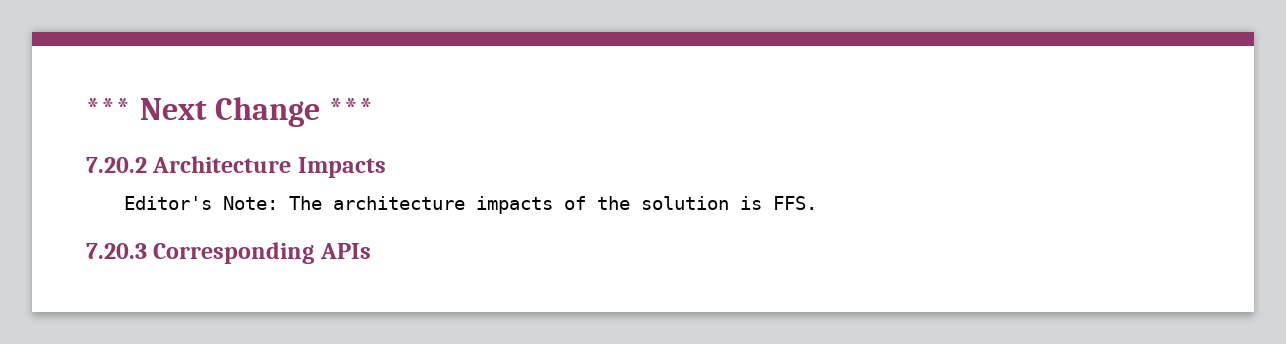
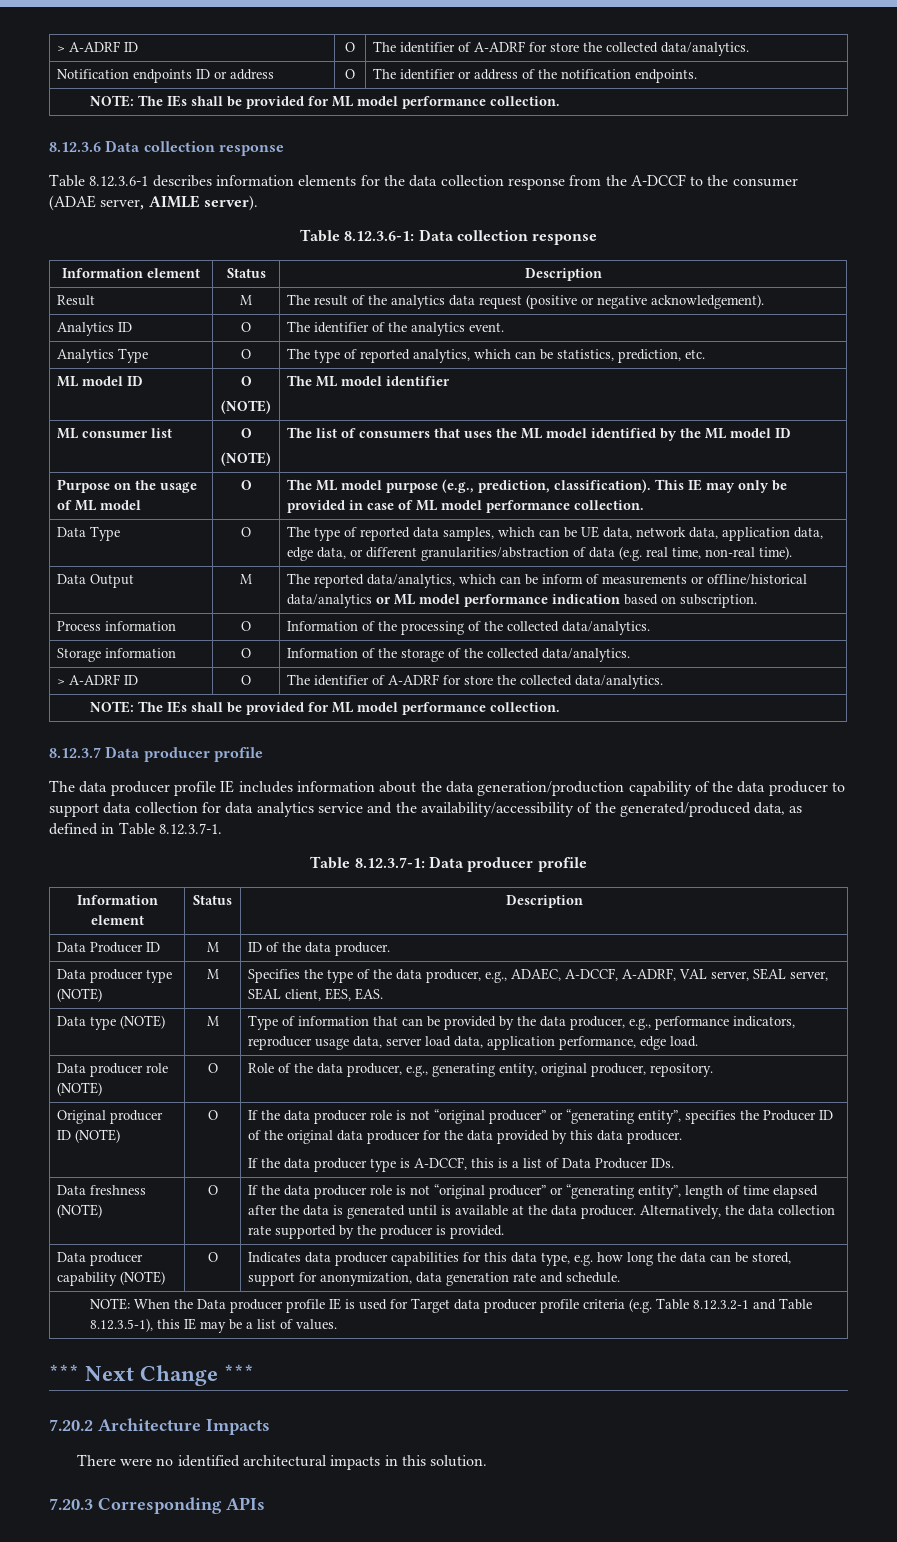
(86, 109) none -> [56,41,138,52] [345,42,355,52] [372,41,749,56] [56,69,274,83] [345,69,355,79] [372,68,697,83] [89,95,560,109] [49,140,284,156] [49,174,798,190] [49,195,258,211] [299,229,598,245] [61,268,200,278] [226,268,266,278] [524,268,602,281] [56,295,95,306] [240,295,252,305] [286,294,764,309] [56,322,132,336] [241,322,251,332] [286,321,504,336] [56,348,148,363] [241,349,251,359] [286,348,705,363] [56,376,143,387] [240,376,252,386] [221,400,271,414] [286,375,450,387] [56,428,172,439] [240,428,252,438] [221,452,271,466] [286,427,791,441] [56,479,197,493] [56,500,141,511] [240,480,252,490] [286,479,787,493] [286,500,644,513] [56,526,120,541] [241,527,251,537] [286,526,823,541] [286,546,792,561] [56,574,134,588] [240,574,252,584] [286,573,807,588] [286,594,757,608] [56,621,176,631] [241,621,251,631] [286,621,650,635] [56,648,176,662] [241,648,251,658] [286,648,630,662] [56,674,138,685] [241,675,251,685] [286,674,663,689] [89,701,560,715] [49,746,263,762] [49,780,846,796] [49,802,803,817] [49,822,222,835] [310,856,587,872] [76,895,158,905] [90,915,144,925] [193,895,232,905] [505,895,583,908] [56,942,160,953] [206,942,219,952] [247,942,390,956] [56,969,172,983] [56,988,102,1002] [206,969,219,979] [247,968,828,983] [247,988,383,1001] [56,1015,165,1030] [206,1016,219,1026] [247,1015,795,1030] [247,1036,698,1050] [56,1063,168,1077] [56,1082,102,1096] [207,1063,218,1073] [247,1063,713,1077] [56,1110,163,1124] [56,1129,120,1143] [207,1110,218,1120] [247,1109,833,1124] [247,1130,682,1144] [247,1157,674,1172] [56,1185,146,1195] [56,1204,102,1218] [207,1185,218,1195] [247,1184,818,1199] [247,1205,835,1219] [247,1225,504,1239] [56,1252,143,1266] [56,1271,165,1286] [207,1252,218,1262] [247,1252,791,1266] [247,1272,620,1286] [89,1298,812,1313] [89,1318,337,1333] > A-ADRF ID | O | The identifier of A-ADRF for store the collected data/analytics. // Notification endpoints ID or address | O | The identifier or address of the notification endpoints. // NOTE: The IEs shall be provided for ML model performance collection. // 8.12.3.6 Data collection response // Table 8.12.3.6-1 describes information elements for the data collection response from the A-DCCF to the consumer (ADAE server, AIMLE server). // Table 8.12.3.6-1: Data collection response // Information element | Status | Description // Result | M | The result of the analytics data request (positive or negative acknowledgement). // Analytics ID | O | The identifier of the analytics event. // Analytics Type | O | The type of reported analytics, which can be statistics, prediction, etc. // ML model ID | O // (NOTE) | The ML model identifier // ML consumer list | O // (NOTE) | The list of consumers that uses the ML model identified by the ML model ID // Purpose on the usage of ML model | O | The ML model purpose (e.g., prediction, classification). This IE may only be provided in case of ML model performance collection. // Data Type | O | The type of reported data samples, which can be UE data, network data, application data, edge data, or different granularities/abstraction of data (e.g. real time, non-real time). // Data Output | M | The reported data/analytics, which can be inform of measurements or offline/historical data/analytics or ML model performance indication based on subscription. // Process information | O | Information of the processing of the collected data/analytics. // Storage information | O | Information of the storage of the collected data/analytics. // > A-ADRF ID | O | The identifier of A-ADRF for store the collected data/analytics. // NOTE: The IEs shall be provided for ML model performance collection. // 8.12.3.7 Data producer profile // The data producer profile IE includes information about the data generation/production capability of the data producer to support data collection for data analytics service and the availability/accessibility of the generated/produced data, as defined in Table 8.12.3.7-1. // Table 8.12.3.7-1: Data producer profile // Information element | Status | Description // Data Producer ID | M | ID of the data producer. // Data producer type (NOTE) | M | Specifies the type of the data producer, e.g., ADAEC, A-DCCF, A-ADRF, VAL server, SEAL server, SEAL client, EES, EAS. // Data type (NOTE) | M | Type of information that can be provided by the data producer, e.g., performance indicators, reproducer usage data, server load data, application performance, edge load. // Data producer role (NOTE) | O | Role of the data producer, e.g., generating entity, original producer, repository. // Original producer ID (NOTE) | O | If the data producer role is not “original producer” or “generating entity”, specifies the Producer ID of the original data producer for the data provided by this data producer. // If the data producer type is A-DCCF, this is a list of Data Producer IDs. // Data freshness (NOTE) | O | If the data producer role is not “original producer” or “generating entity”, length of time elapsed after the data is generated until is available at the data producer. Alternatively, the data collection rate supported by the producer is provided. // Data producer capability (NOTE) | O | Indicates data producer capabilities for this data type, e.g. how long the data can be stored, support for anonymization, data generation rate and schedule. // NOTE: When the Data producer profile IE is used for Target data producer profile criteria (e.g. Table 8.12.3.2-1 and Table 8.12.3.5-1), this IE may be a list of values. //
[123,196,817,214] Editor's Note: The architecture impacts of the solution is FFS. -> [76,1454,488,1470] There were no identified architectural impacts in this solution.

